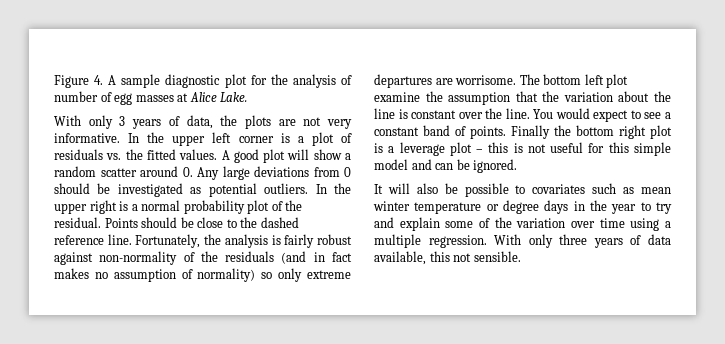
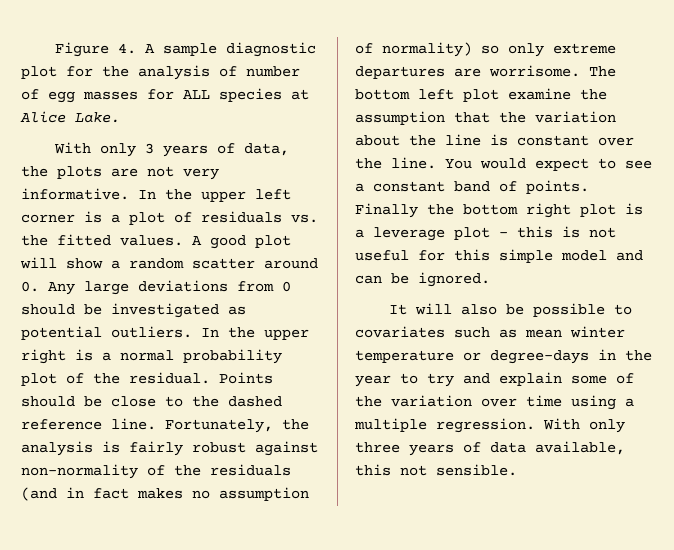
(174, 98) none -> [147,88,282,102] for ALL species
[503,200,569,214] degree days -> [490,350,589,364] degree-days

